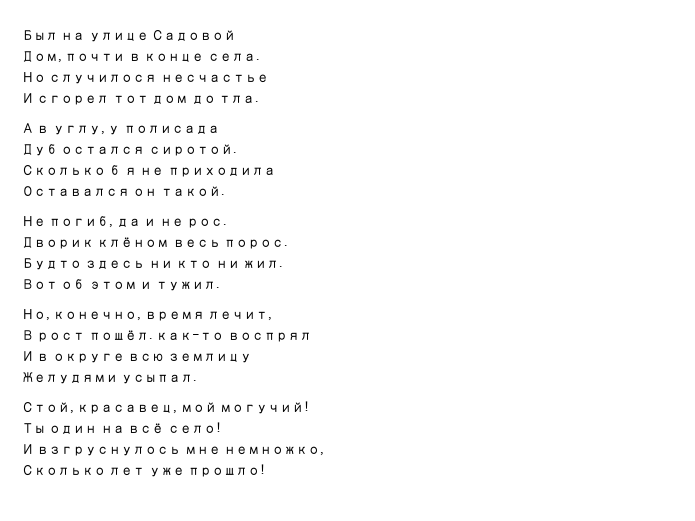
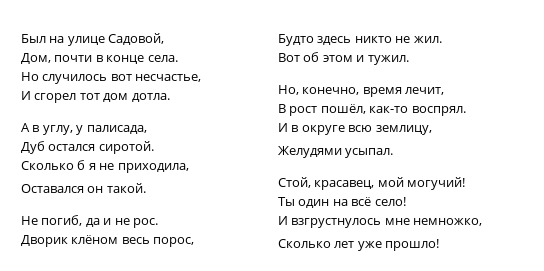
[152,30,237,41] Садовой -> [108,33,165,45] Садовой,
[49,74,269,84] случилося несчастье -> [42,74,202,84] случилось вот несчастье,
[191,95,259,104] до тла. -> [131,93,170,102] дотла.
[123,125,220,134] полисада -> [86,125,147,134] палисада,
[167,167,276,177] приходила -> [117,163,189,173] приходила,
[224,239,289,249] порос. -> [153,237,195,247] порос,
[148,260,240,268] ни кто ни -> [354,36,411,43] никто не
[88,330,312,342] пошёл. как-то воспрял -> [320,104,466,116] пошёл, как-то воспрял.
[167,353,252,363] землицу -> [375,125,432,135] землицу,
[37,446,182,456] взгруснулось -> [291,218,382,228] взгрустнулось

